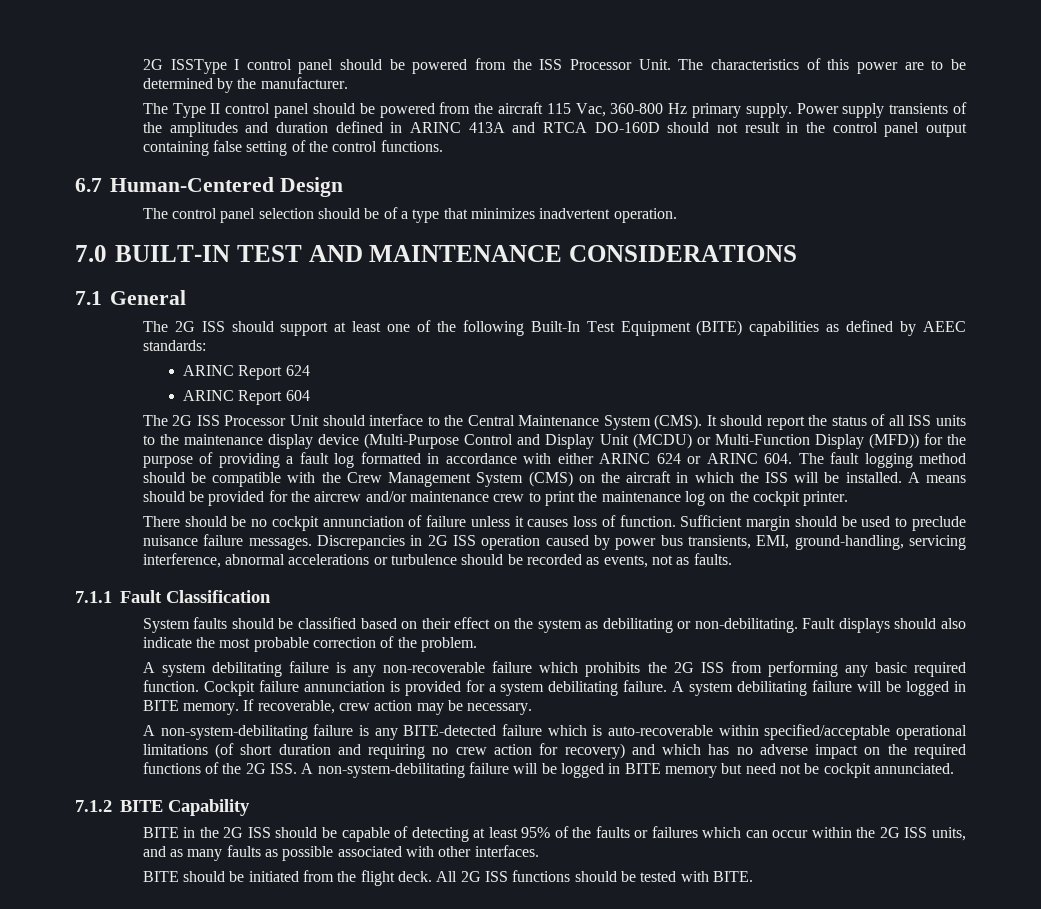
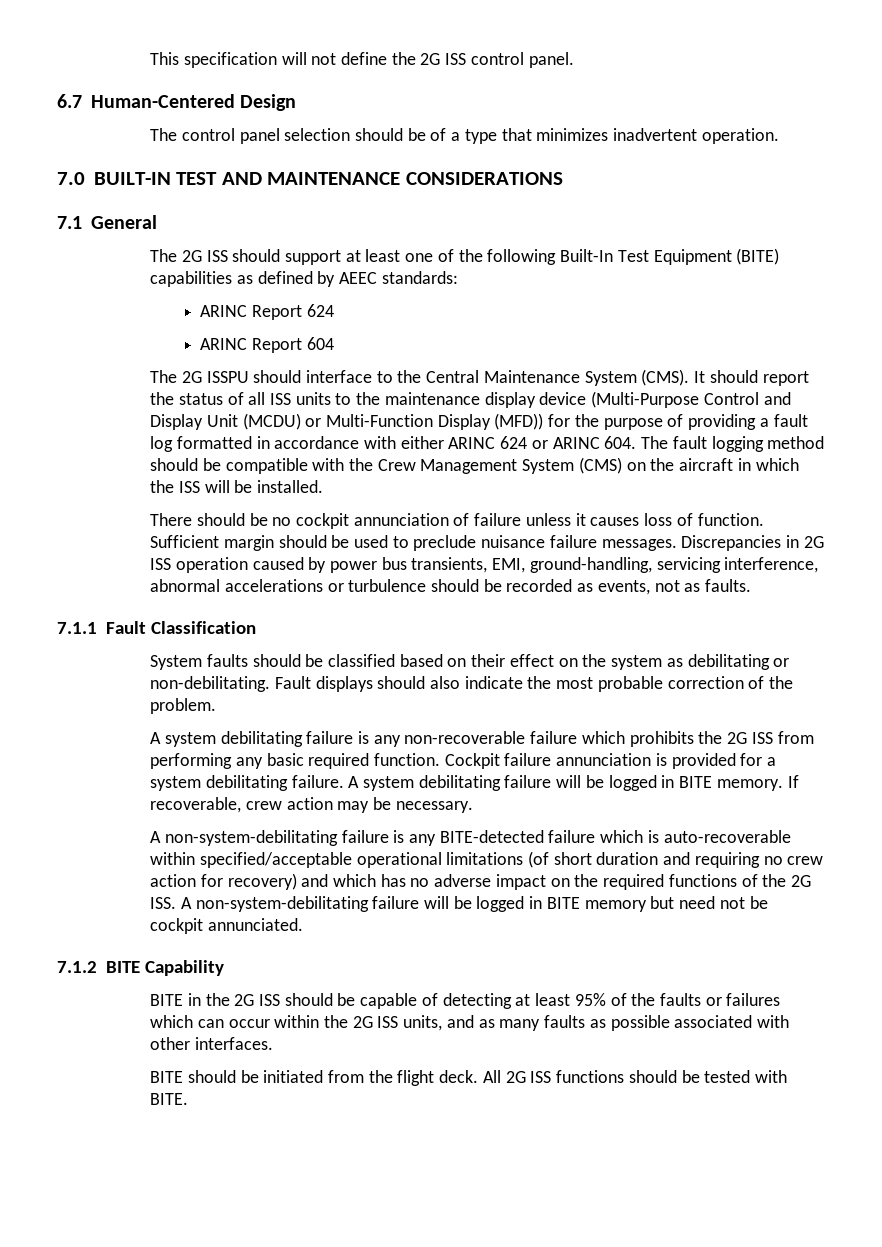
[142,58,966,74] [142,77,348,93] [142,102,968,118] [142,121,968,137] [142,140,443,156] 2G ISSType I control panel should be powered from the ISS Processor Unit. The characteristics of this power are to be determined by the manufacturer. // The Type II control panel should be powered from the aircraft 115 Vac, 360-800 Hz primary supply. Power supply transients of the amplitudes and duration defined in ARINC 413A and RTCA DO-160D should not result in the control panel output containing false setting of the control functions. -> [150,52,574,68] This specification will not define the 2G ISS control panel.
[196,415,319,426] ISS Processor Unit -> [206,371,249,383] ISSPU
[907,472,967,483] [142,490,849,506] A means should be provided for the aircrew and/or maintenance crew to print the maintenance log on the cockpit printer. -> (324, 486) none

